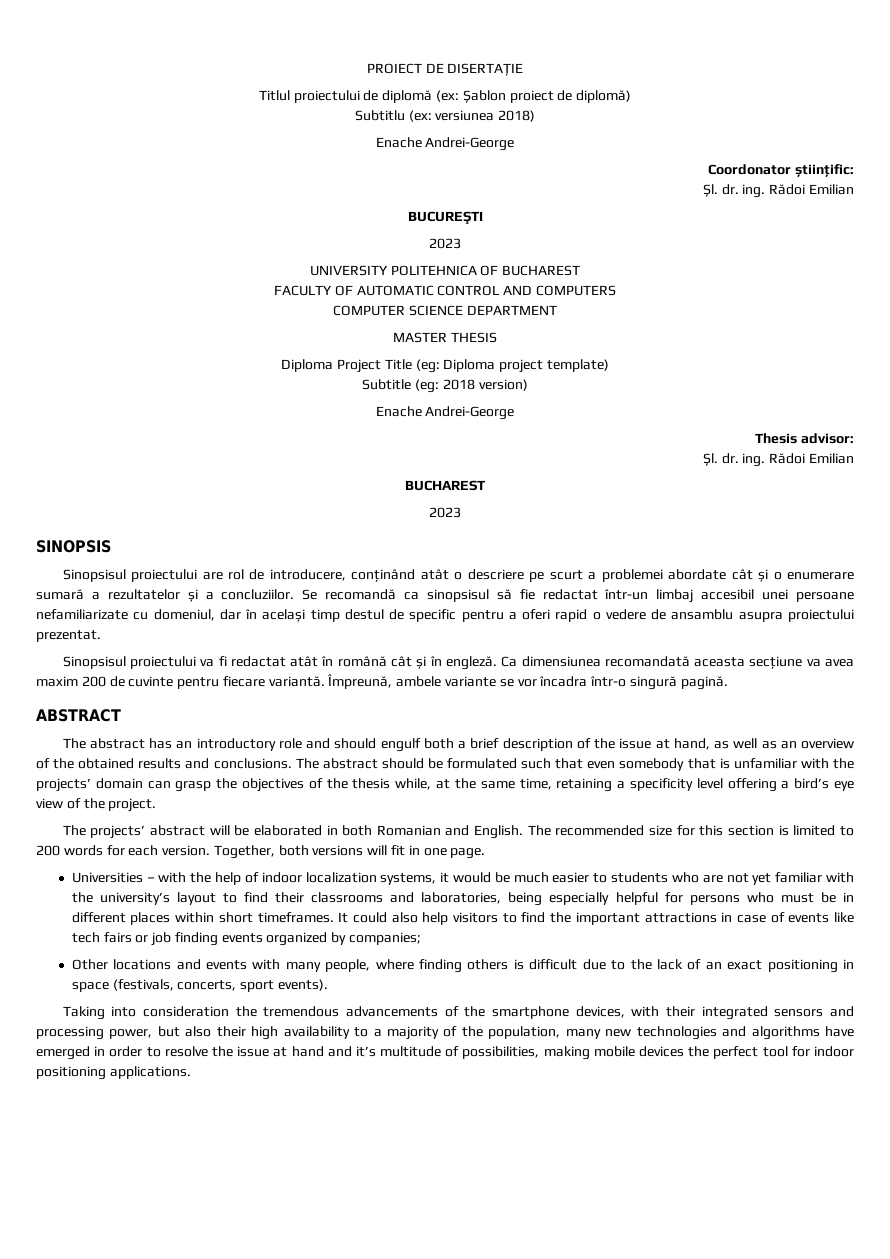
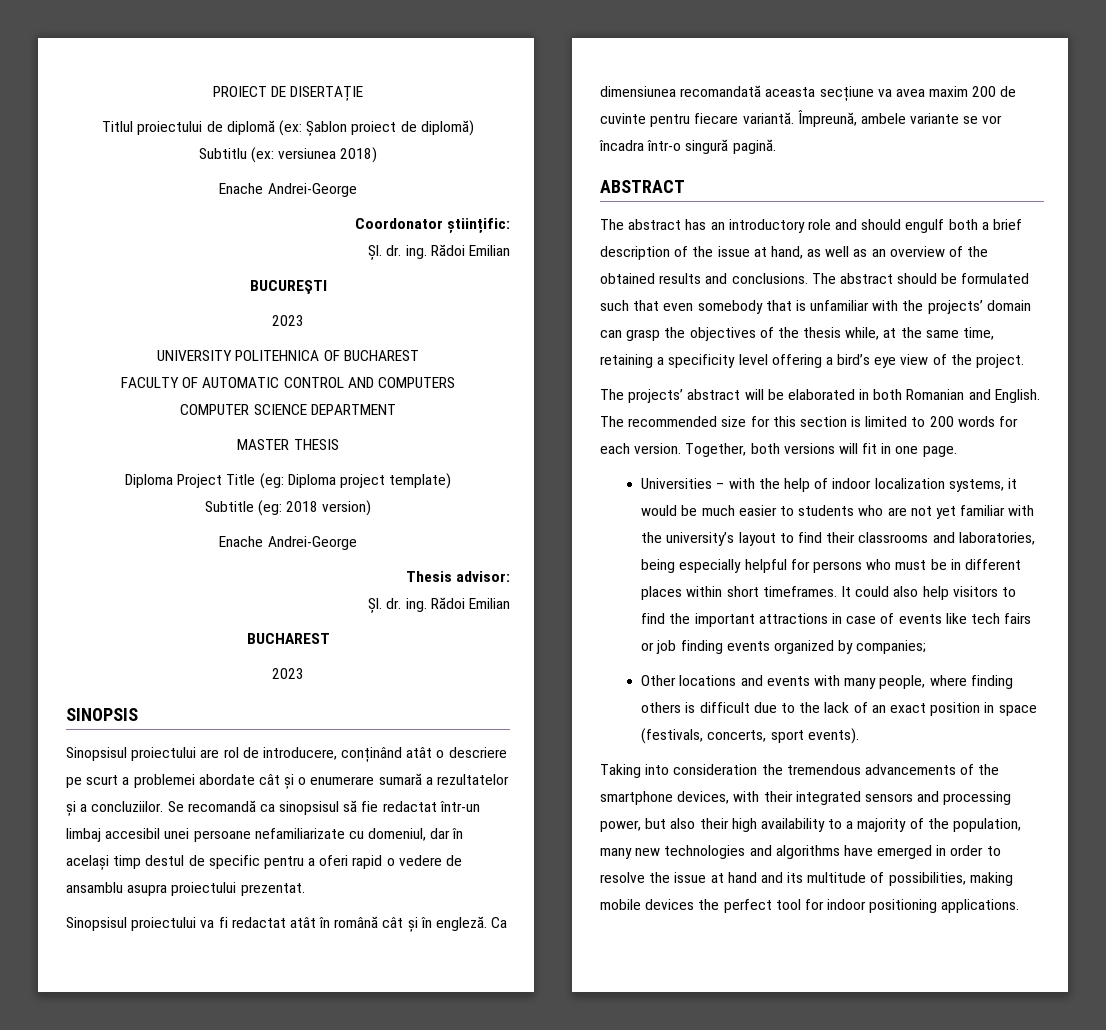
[767,959,838,973] positioning -> [930,702,981,716] position
[355,1046,376,1057] it’s -> [787,872,804,883] its

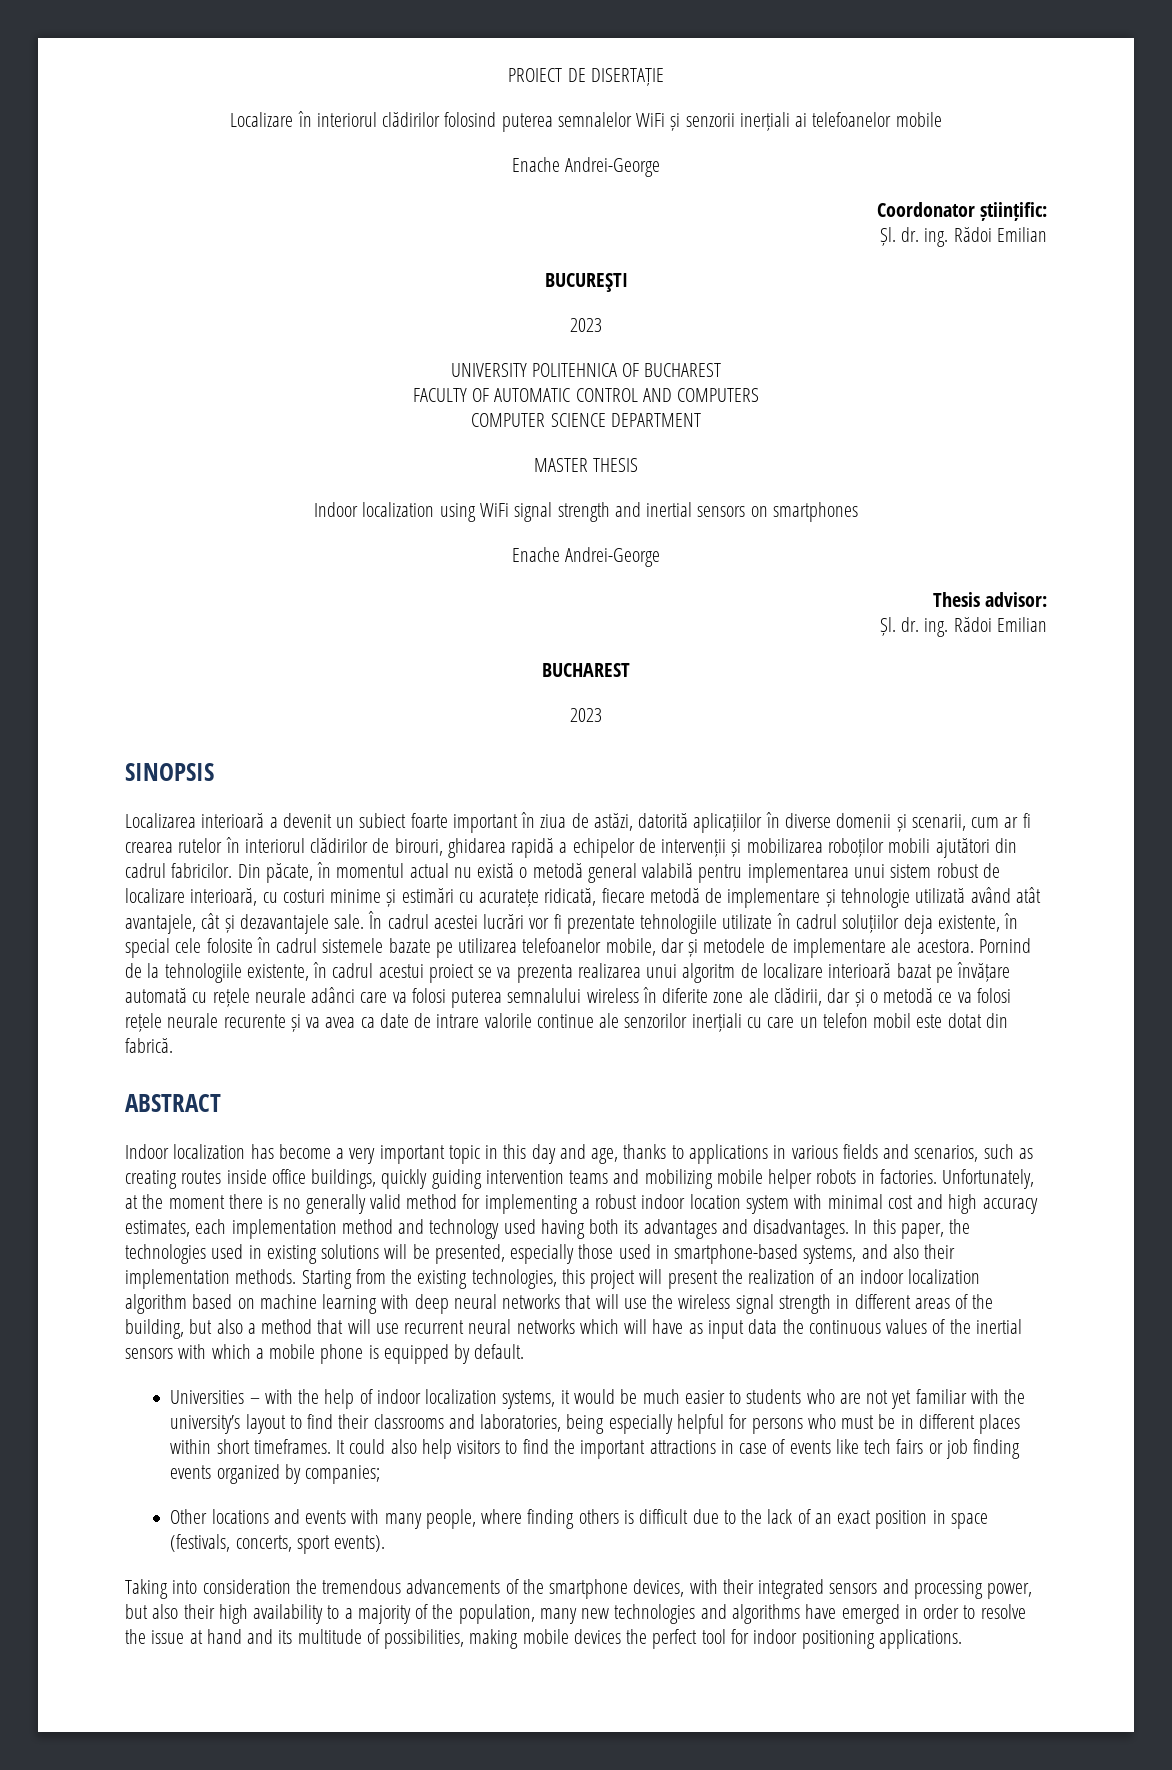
[102,120,474,136] [198,147,378,163] Titlul proiectului de diplomă (ex: Șablon proiect de diplomă) // Subtitlu (ex: versiunea 2018) -> [230,111,942,132] Localizare în interiorul clădirilor folosind puterea semnalelor WiFi și senzorii inerțiali ai telefoanelor mobile
[124,473,452,489] [204,500,372,516] Diploma Project Title (eg: Diploma project template) // Subtitle (eg: 2018 version) -> [314,502,858,522] Indoor localization using WiFi signal strength and inertial sensors on smartphones
[66,747,507,762] [66,773,510,789] [66,800,480,816] [66,828,464,842] [66,855,463,870] [66,882,305,896] [66,916,508,932] [600,85,1017,101] [600,110,1003,127] [599,139,776,154] [600,180,685,193] [600,219,1023,233] [600,246,989,260] [600,273,1030,284] [600,300,1031,314] [600,327,995,341] [600,354,1025,368] [600,389,1040,403] [600,416,1019,427] [600,443,957,457] Sinopsisul proiectului are rol de introducere, conținând atât o descriere pe scurt a problemei abordate cât și o enumerare sumară a rezultatelor și a concluziilor. Se recomandă ca sinopsisul să fie redactat într-un limbaj accesibil unei persoane nefamiliarizate cu domeniul, dar în același timp destul de specific pentru a oferi rapid o vedere de ansamblu asupra proiectului prezentat. // Sinopsisul proiectului va fi redactat atât în română cât și în engleză. Ca dimensiunea recomandată aceasta secțiune va avea maxim 200 de cuvinte pentru fiecare variantă. Împreună, ambele variante se vor încadra într-o singură pagină. // ABSTRACT // The abstract has an introductory role and should engulf both a brief description of the issue at hand, as well as an overview of the obtained results and conclusions. The abstract should be formulated such that even somebody that is unfamiliar with the projects’ domain can grasp the objectives of the thesis while, at the same time, retaining a specificity level offering a bird’s eye view of the project. // The projects’ abstract will be elaborated in both Romanian and English. The recommended size for this section is limited to 200 words for each version. Together, both versions will fit in one page. -> [125,812,1031,833] [125,837,1017,858] [125,862,1000,883] [125,887,1041,908] [125,911,1019,934] [125,937,1031,958] [125,962,1011,983] [125,987,1011,1008] [125,1013,1008,1032] [125,1038,173,1053] [125,1094,221,1112] [125,1144,1033,1164] [125,1169,1035,1189] [125,1194,1038,1214] [125,1219,971,1239] [125,1244,956,1264] [125,1269,981,1289] [125,1294,994,1314] [125,1319,1022,1339] [125,1344,525,1364] Localizarea interioară a devenit un subiect foarte important în ziua de astăzi, datorită aplicațiilor în diverse domenii și scenarii, cum ar fi crearea rutelor în interiorul clădirilor de birouri, ghidarea rapidă a echipelor de intervenții și mobilizarea roboților mobili ajutători din cadrul fabricilor. Din păcate, în momentul actual nu există o metodă general valabilă pentru implementarea unui sistem robust de localizare interioară, cu costuri minime și estimări cu acuratețe ridicată, fiecare metodă de implementare și tehnologie utilizată având atât avantajele, cât și dezavantajele sale. În cadrul acestei lucrări vor fi prezentate tehnologiile utilizate în cadrul soluțiilor deja existente, în special cele folosite în cadrul sistemele bazate pe utilizarea telefoanelor mobile, dar și metodele de implementare ale acestora. Pornind de la tehnologiile existente, în cadrul acestui proiect se va prezenta realizarea unui algoritm de localizare interioară bazat pe învățare automată cu rețele neurale adânci care va folosi puterea semnalului wireless în diferite zone ale clădirii, dar și o metodă ce va folosi rețele neurale recurente și va avea ca date de intrare valorile continue ale senzorilor inerțiali cu care un telefon mobil este dotat din fabrică. // ABSTRACT // Indoor localization has become a very important topic in this day and age, thanks to applications in various fields and scenarios, such as creating routes inside office buildings, quickly guiding intervention teams and mobilizing mobile helper robots in factories. Unfortunately, at the moment there is no generally valid method for implementing a robust indoor location system with minimal cost and high accuracy estimates, each implementation method and technology used having both its advantages and disadvantages. In this paper, the technologies used in existing solutions will be presented, especially those used in smartphone-based systems, and also their implementation methods. Starting from the existing technologies, this project will present the realization of an indoor localization algorithm based on machine learning with deep neural networks that will use the wireless signal strength in different areas of the building, but also a method that will use recurrent neural networks which will have as input data the continuous values of the inertial sensors with which a mobile phone is equipped by default.

